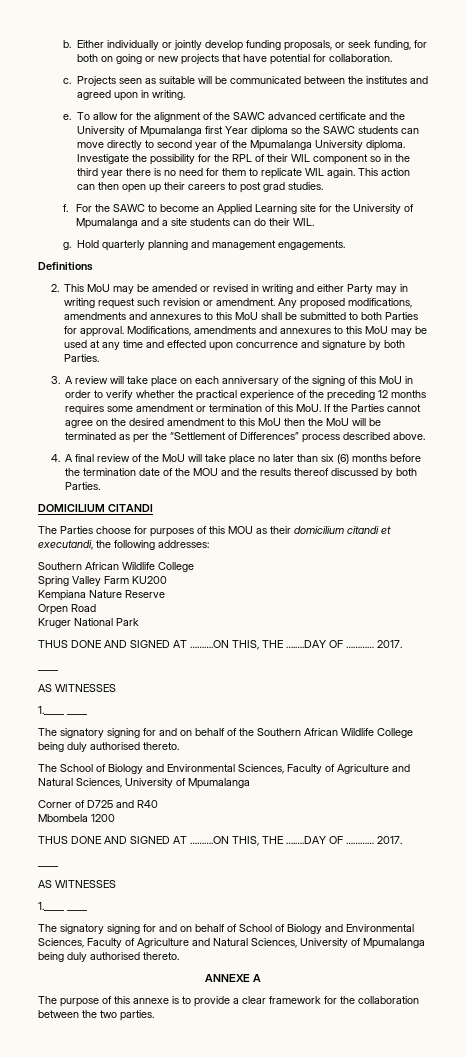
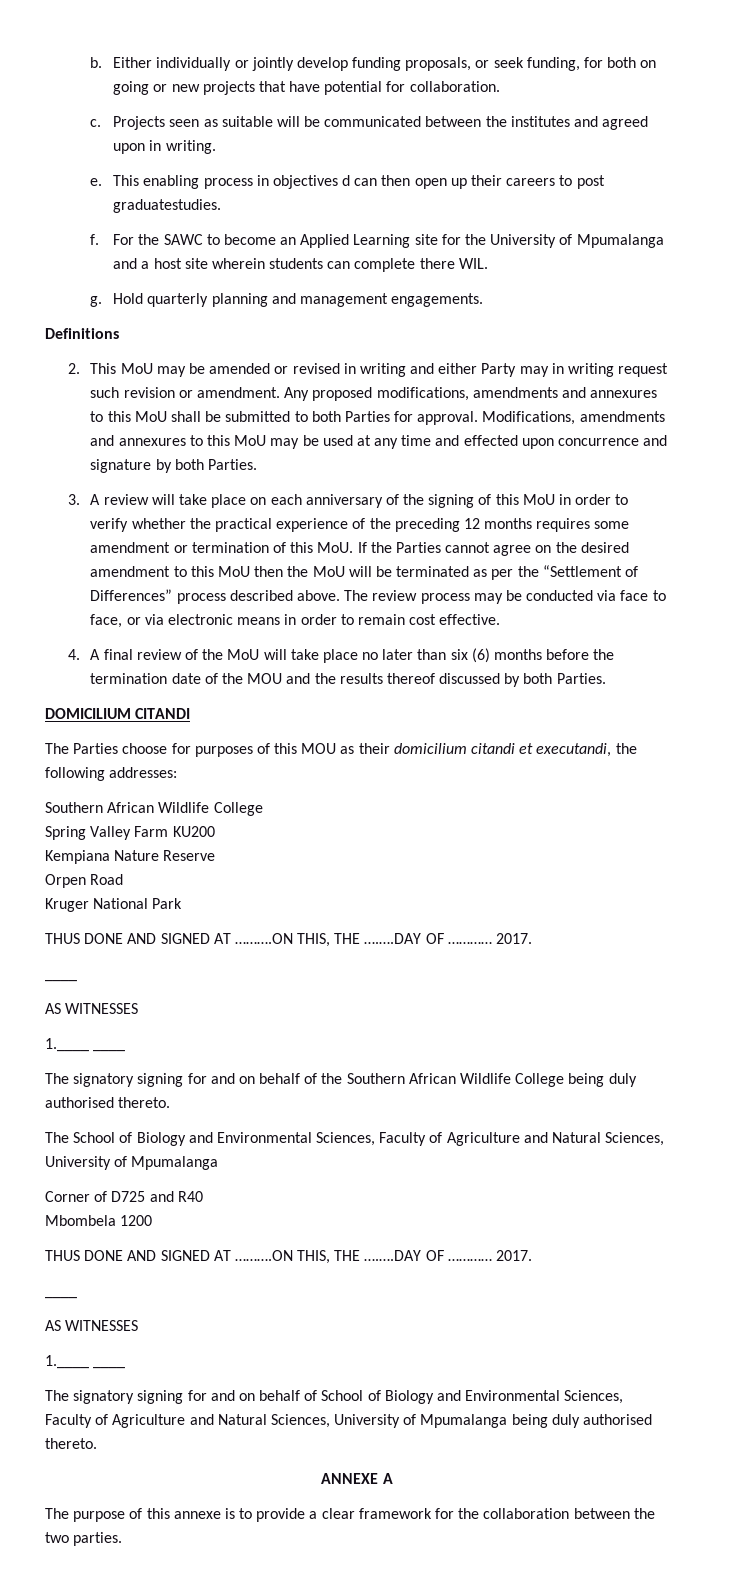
[76,112,405,122] [76,126,419,137] [76,140,405,151] [76,154,410,165] [76,168,410,179] To allow for the alignment of the SAWC advanced certificate and the University of Mpumalanga first Year diploma so the SAWC students can move directly to second year of the Mpumalanga University diploma. Investigate the possibility for the RPL of their WIL component so in the third year there is no need for them to replicate WIL again. This action -> [113,175,351,189] This enabling process in objectives d
[262,182,323,192] grad studies. -> [113,199,222,213] graduatestudies.
[171,218,291,226] site students can do their -> [153,258,455,272] host site wherein students can complete there
(426, 436) none -> [344,590,666,604] [90,614,501,628] The review process may be conducted via face to face, or via electronic means in order to remain cost effective.

